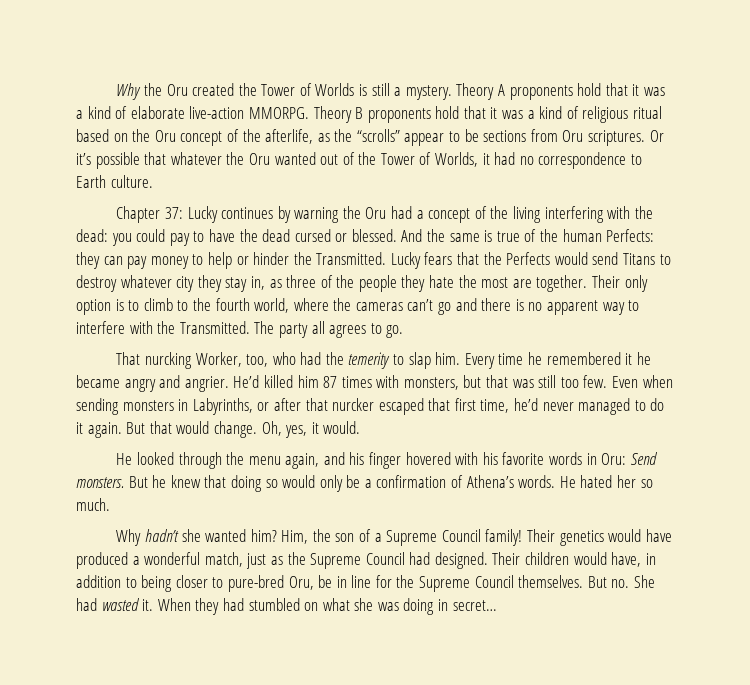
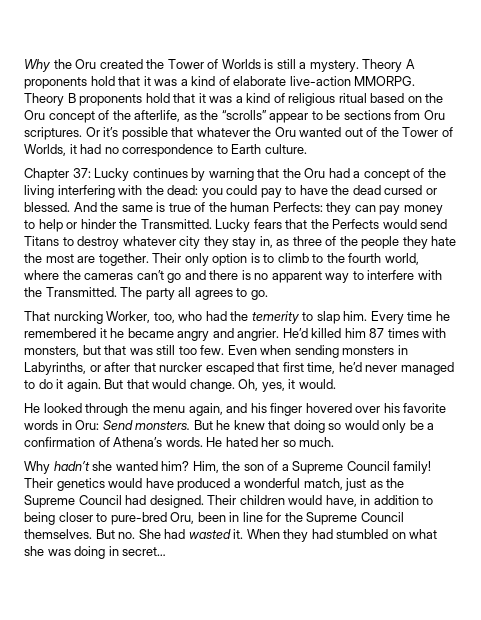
(340, 215) none -> [257,168,280,178] that
[455,452,479,465] with -> [355,406,381,413] over
[318,575,333,588] be -> [197,512,226,522] been

